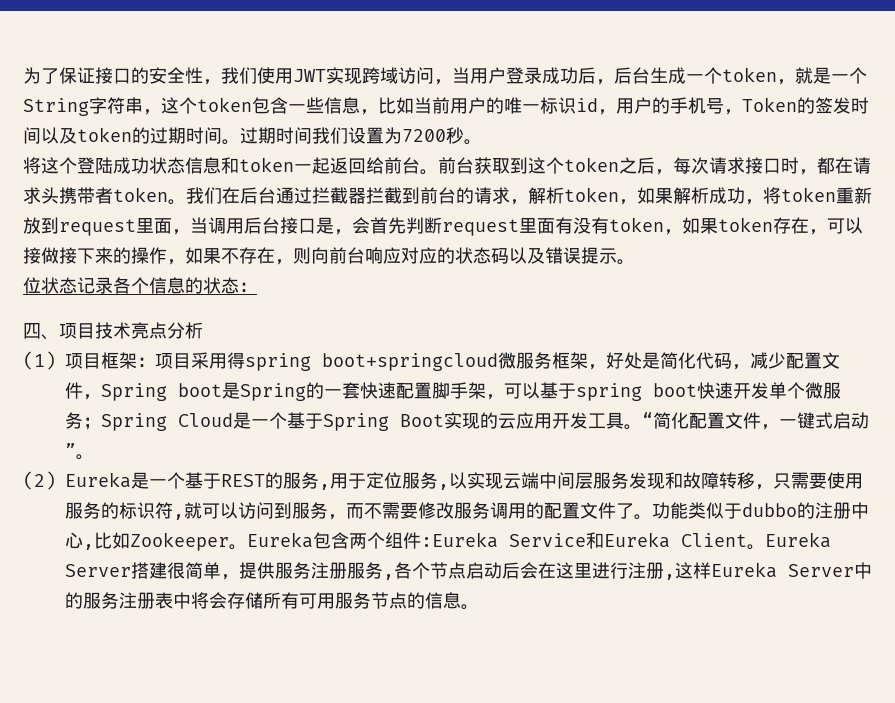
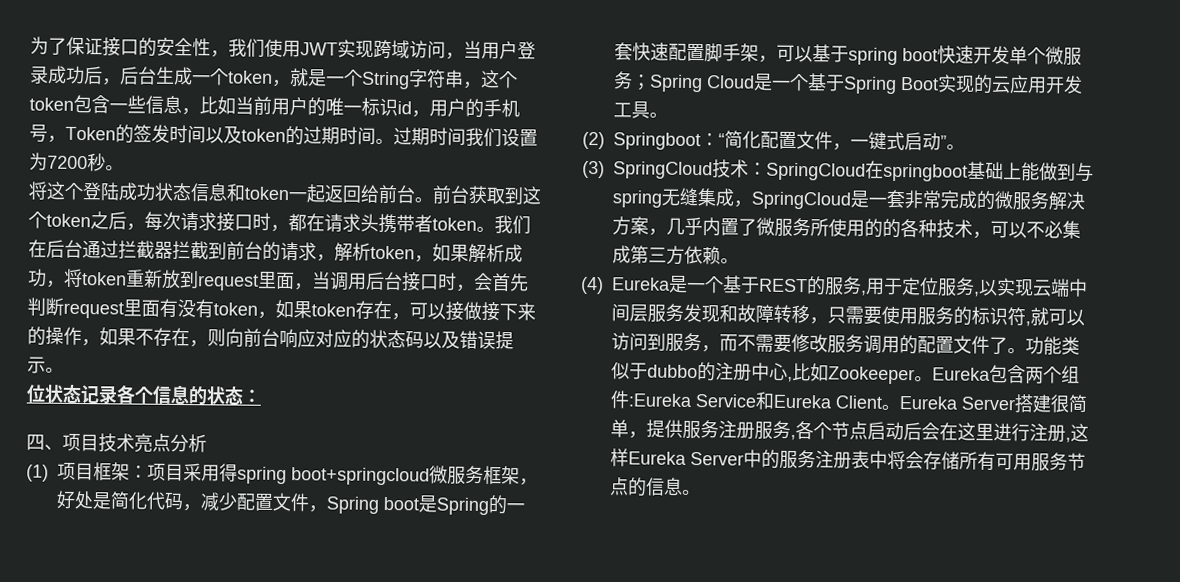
[316,217,334,234] 是 -> [437,272,457,291] 时
(642, 427) none -> [582,131,719,151] // (2) Springboot：
[23,471,56,490] (2) -> [582,159,1094,182] [612,187,1085,211] [612,216,1081,239] [612,245,739,265] [580,276,604,295] (3) SpringCloud技术：SpringCloud在springboot基础上能做到与spring无缝集成，SpringCloud是一套非常完成的微服务解决方案，几乎内置了微服务所使用的的各种技术，可以不必集成第三方依赖。 // (4)

